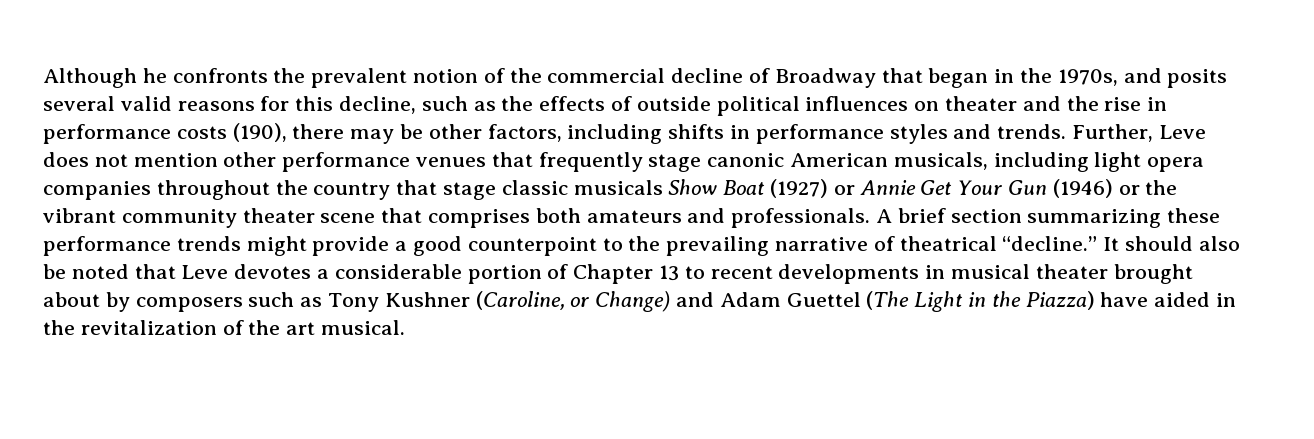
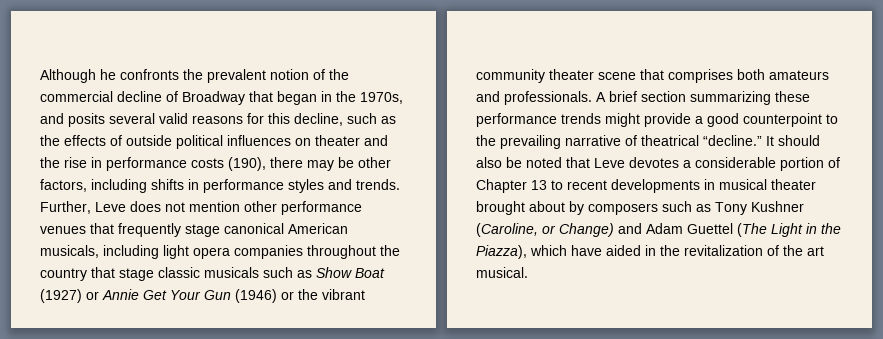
[707,153,785,167] canonic -> [224,223,284,234] canonical
(663, 187) none -> [263,267,312,278] such as
[1025,291,1095,310] Piazza) -> [476,245,567,259] Piazza), which

